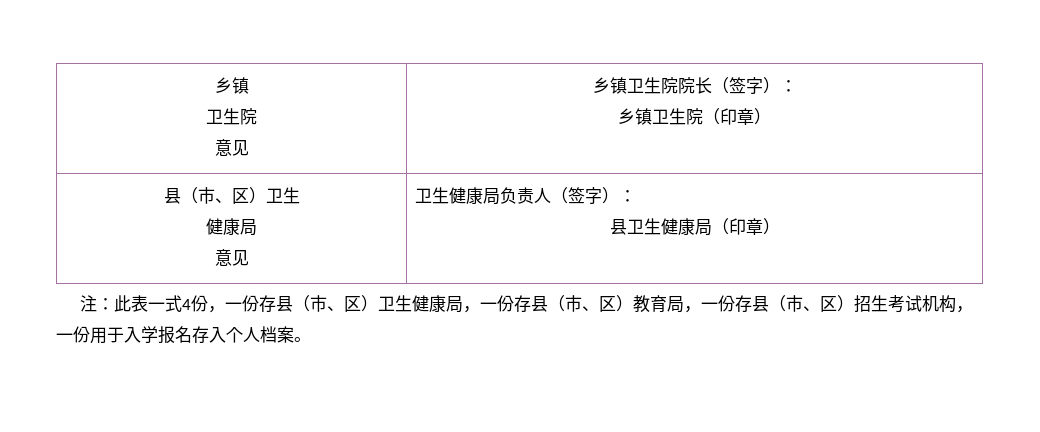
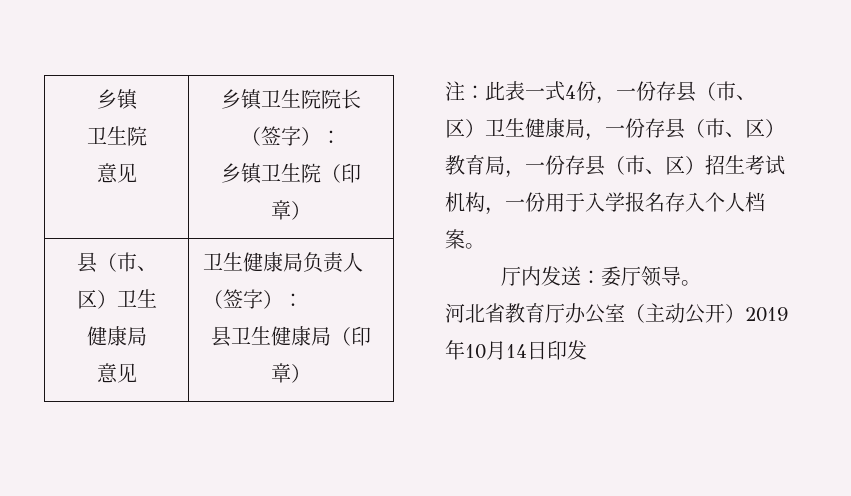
(311, 339) none -> [501,266,702,287] [445,303,788,324] [445,340,587,360] // 厅内发送：委厅领导。 // 河北省教育厅办公室（主动公开）2019年10月14日印发

